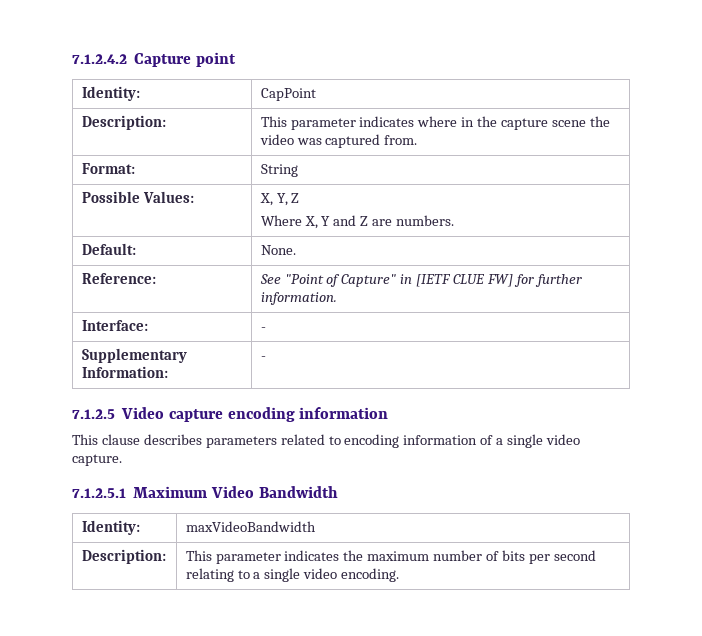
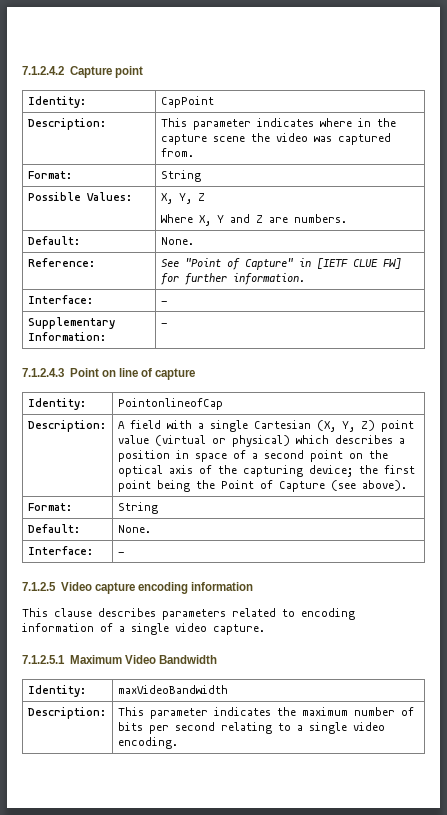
(266, 358) none -> [22,368,196,380] [27,398,86,410] [117,398,223,410] [27,420,106,432] [117,420,414,432] [117,435,405,447] [117,450,388,462] [117,465,415,477] [117,480,407,492] [27,503,72,511] [117,502,158,514] [27,524,80,533] [117,525,151,533] [27,546,93,555] [117,552,124,555] // 7.1.2.4.3 Point on line of capture // Identity: | PointonlineofCap // Description: | A field with a single Cartesian (X, Y, Z) point value (virtual or physical) which describes a position in space of a second point on the optical axis of the capturing device; the first point being the Point of Capture (see above). // Format: | String // Default: | None. // Interface: | -

